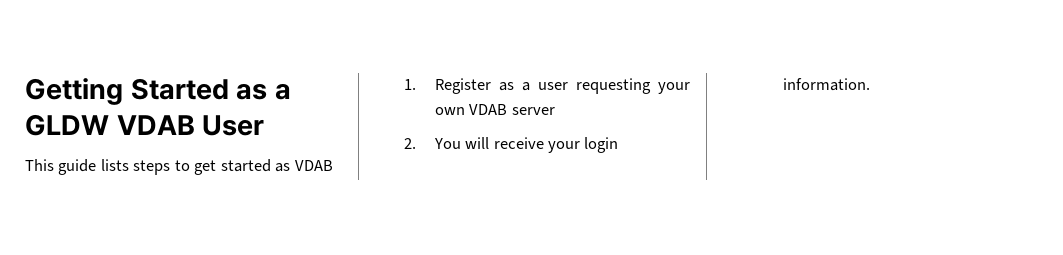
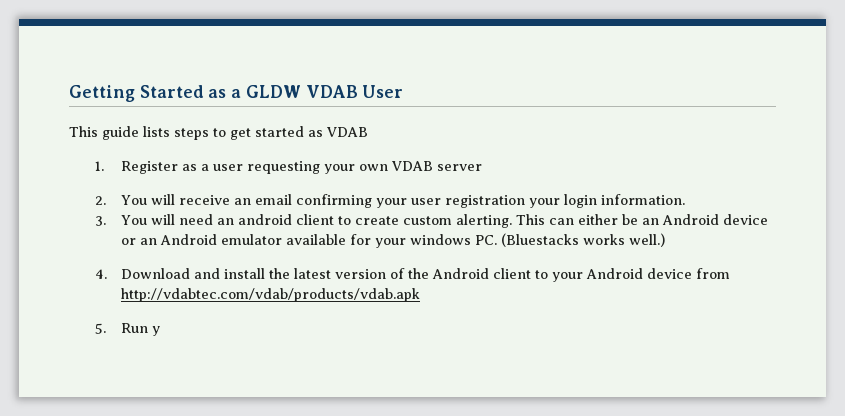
[547,137,619,153] [782,78,870,91] your login information. -> [234,194,686,208] [95,214,769,228] [121,233,666,248] [95,268,731,282] [121,288,421,302] [95,323,161,336] an email confirming your user registration your login information. // 3. You will need an android client to create custom alerting. This can either be an Android device or an Android emulator available for your windows PC. (Bluestacks works well.) // 4. Download and install the latest version of the Android client to your Android device from http://vdabtec.com/vdab/products/vdab.apk // 5. Run y

